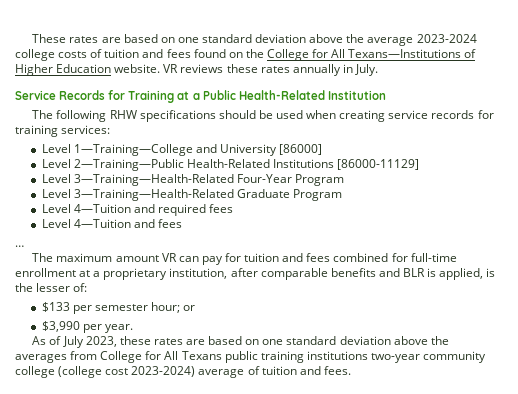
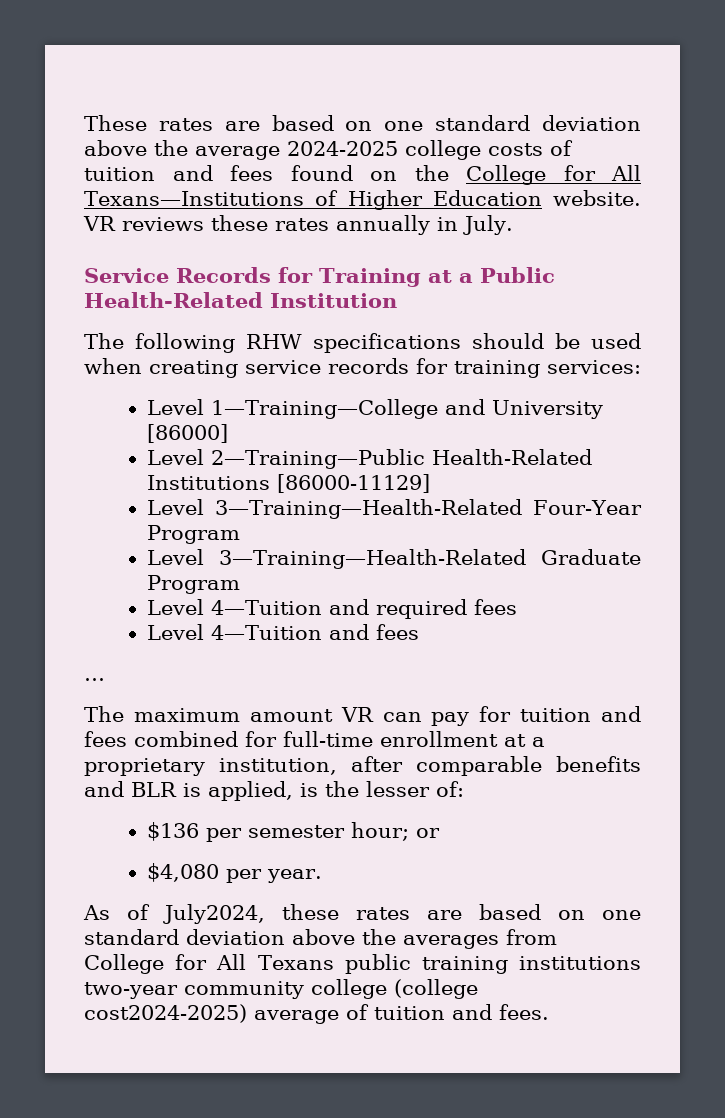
[416,34,477,43] 2023-2024 -> [287,141,398,156] 2024-2025
[41,302,70,312] $133 -> [146,822,199,841] $136
[41,321,80,332] $3,990 -> [146,863,219,882] $4,080
[62,336,117,348] July 2023, -> [163,904,265,924] July2024,
[105,366,196,377] cost 2023-2024) -> [84,1004,247,1023] cost2024-2025)

